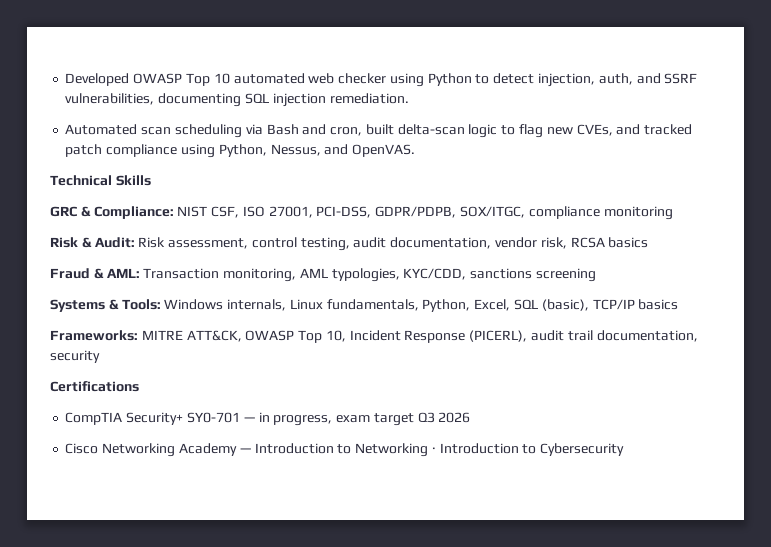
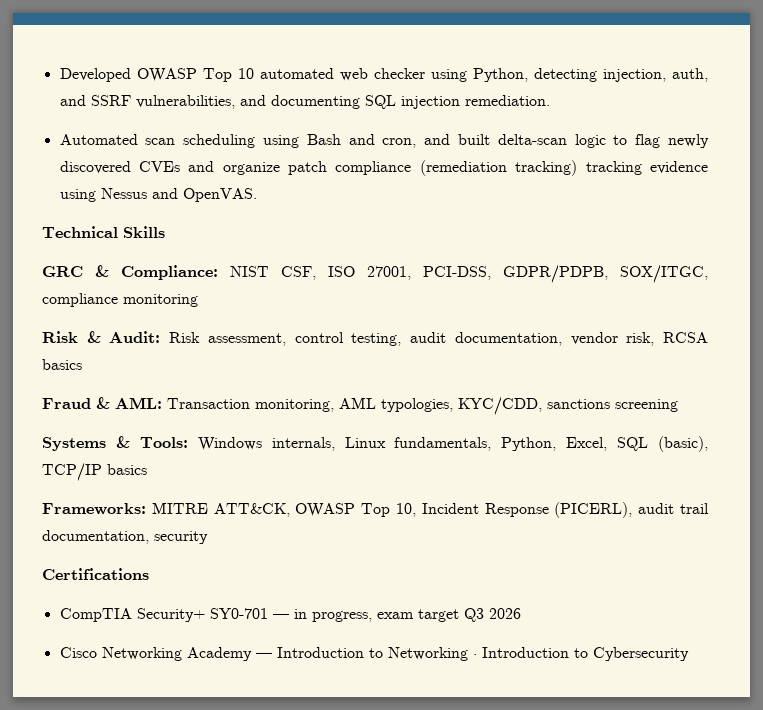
[427,73,535,86] Python to detect -> [472,68,597,82] Python, detecting
(155, 99) none -> [239,95,266,106] and
[245,124,263,135] via -> [263,135,299,148] using
(363, 131) none -> [424,134,451,145] and
[546,124,693,136] [65,144,321,158] new CVEs, and tracked patch compliance using Python, Nessus, -> [667,134,709,148] [59,160,708,176] [59,188,147,202] newly discovered CVEs and organize patch compliance (remediation tracking) tracking evidence using Nessus

